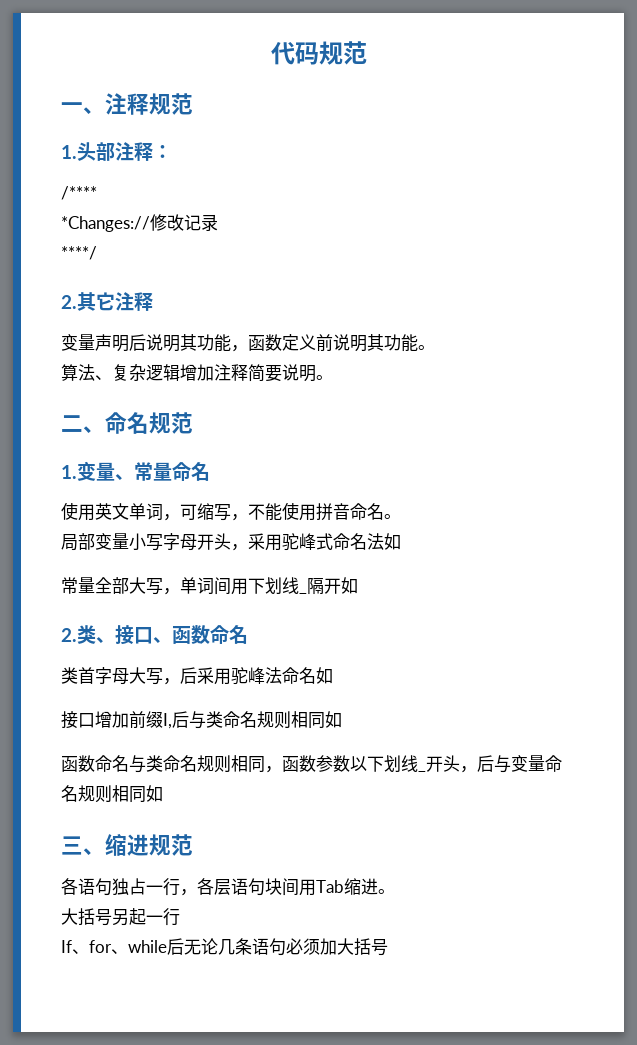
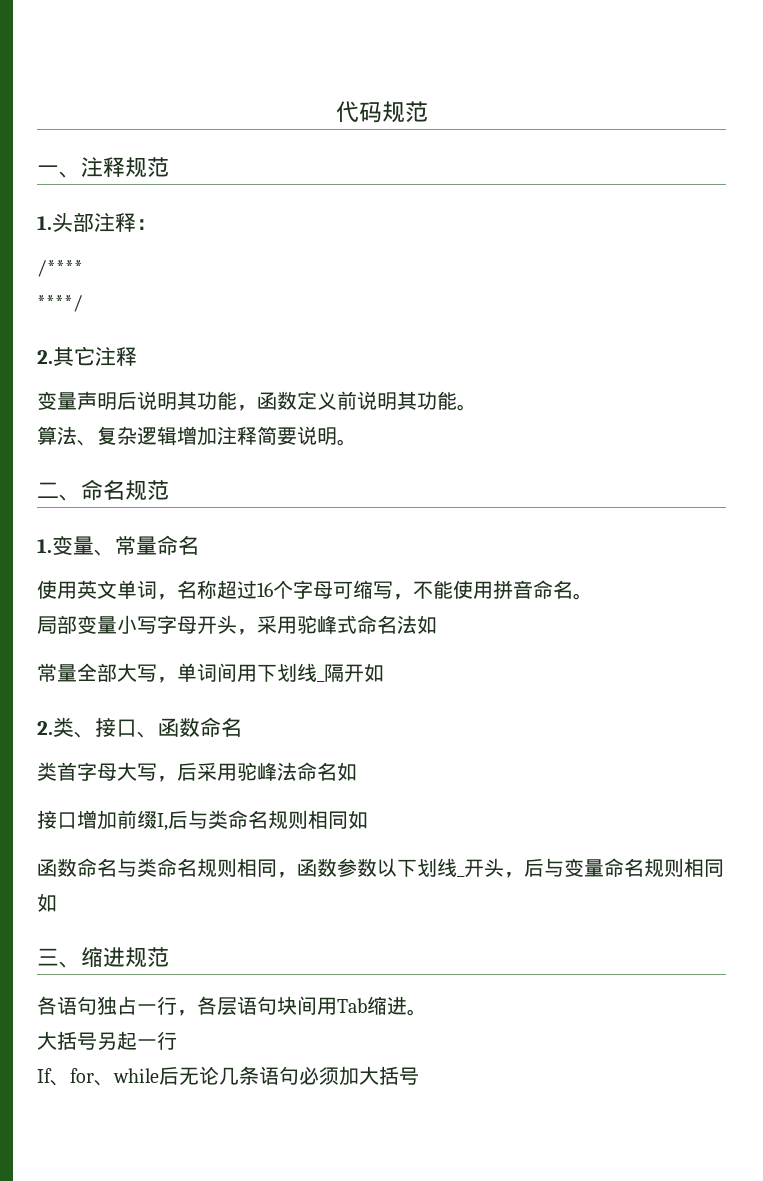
[61,214,218,232] // *Changes://修改记录 -> (83, 268) none
(180, 517) none -> [177,580,333,599] 名称超过16个字母

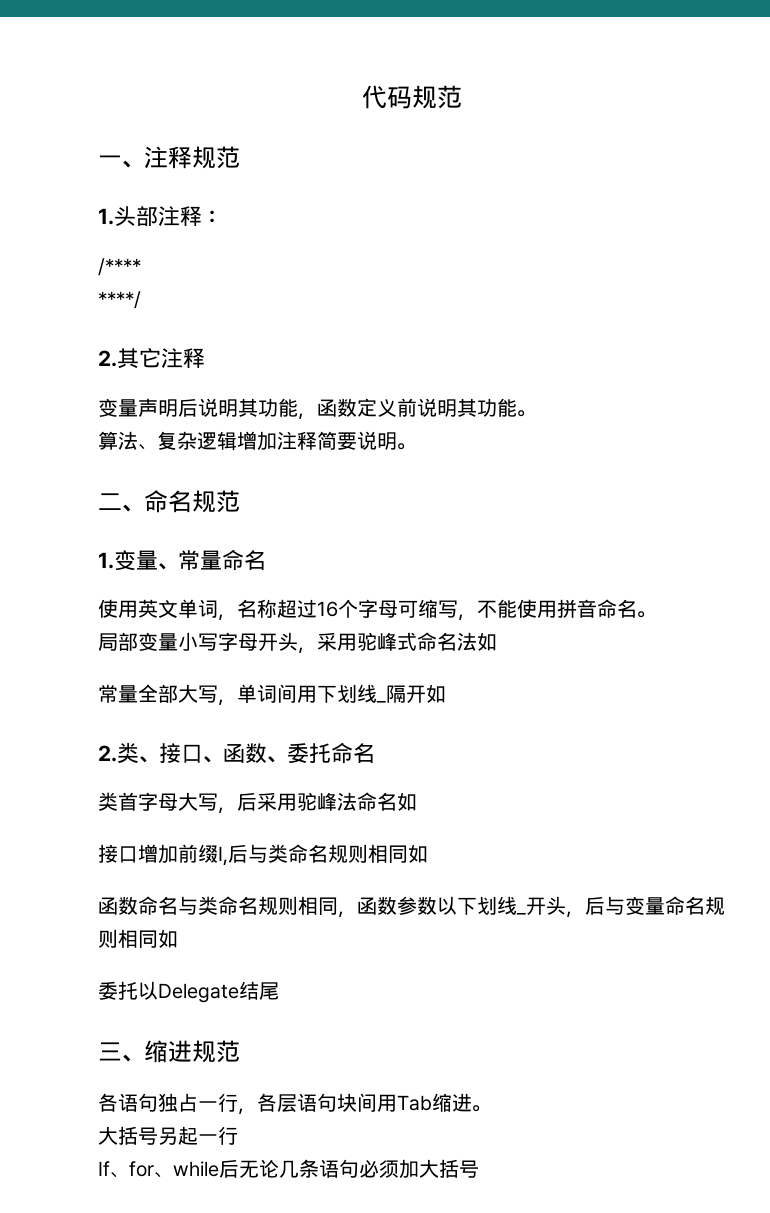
(200, 727) none -> [267,743,331,764] 、委托
(57, 902) none -> [98,981,279,1003] // 委托以Delegate结尾

